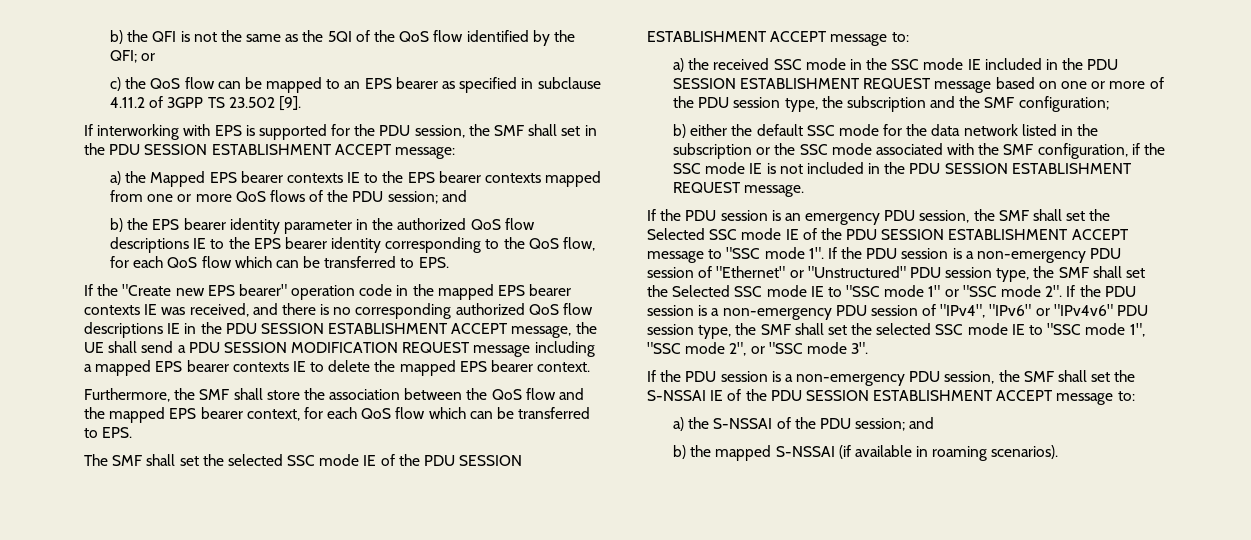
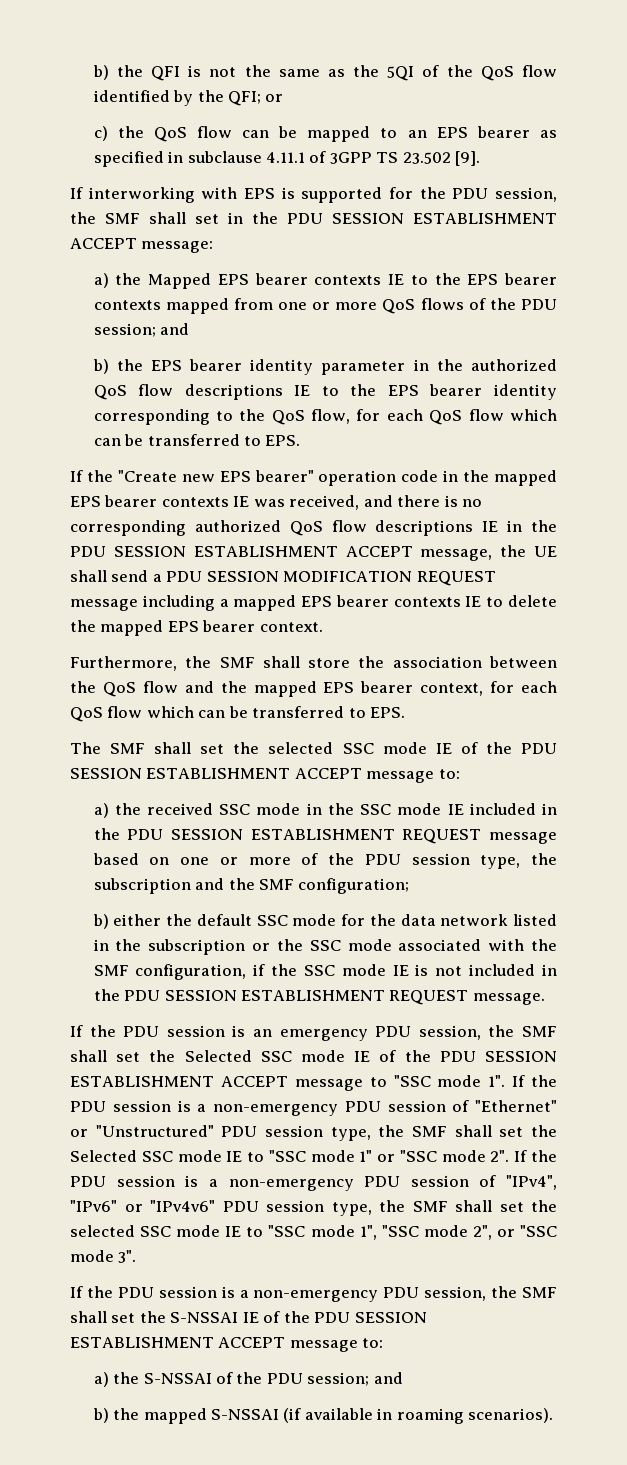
[109,97,145,108] 4.11.2 -> [265,152,305,163] 4.11.1

